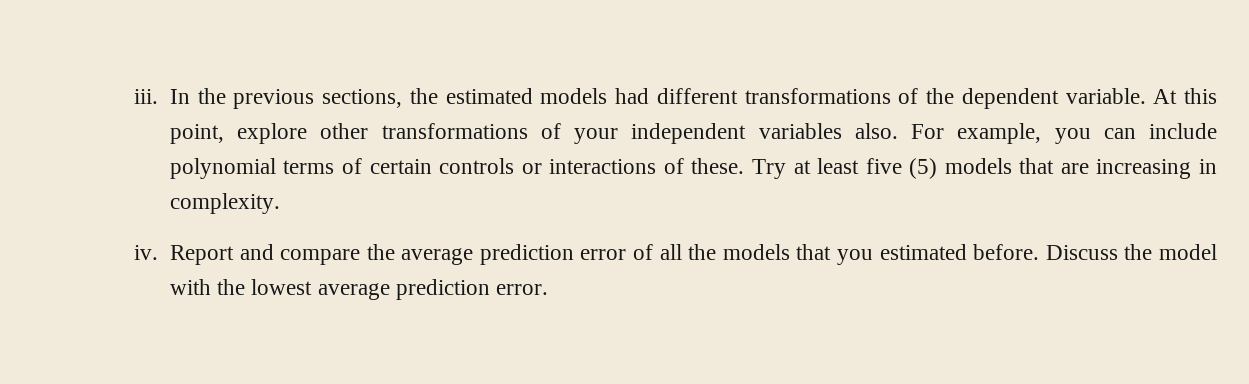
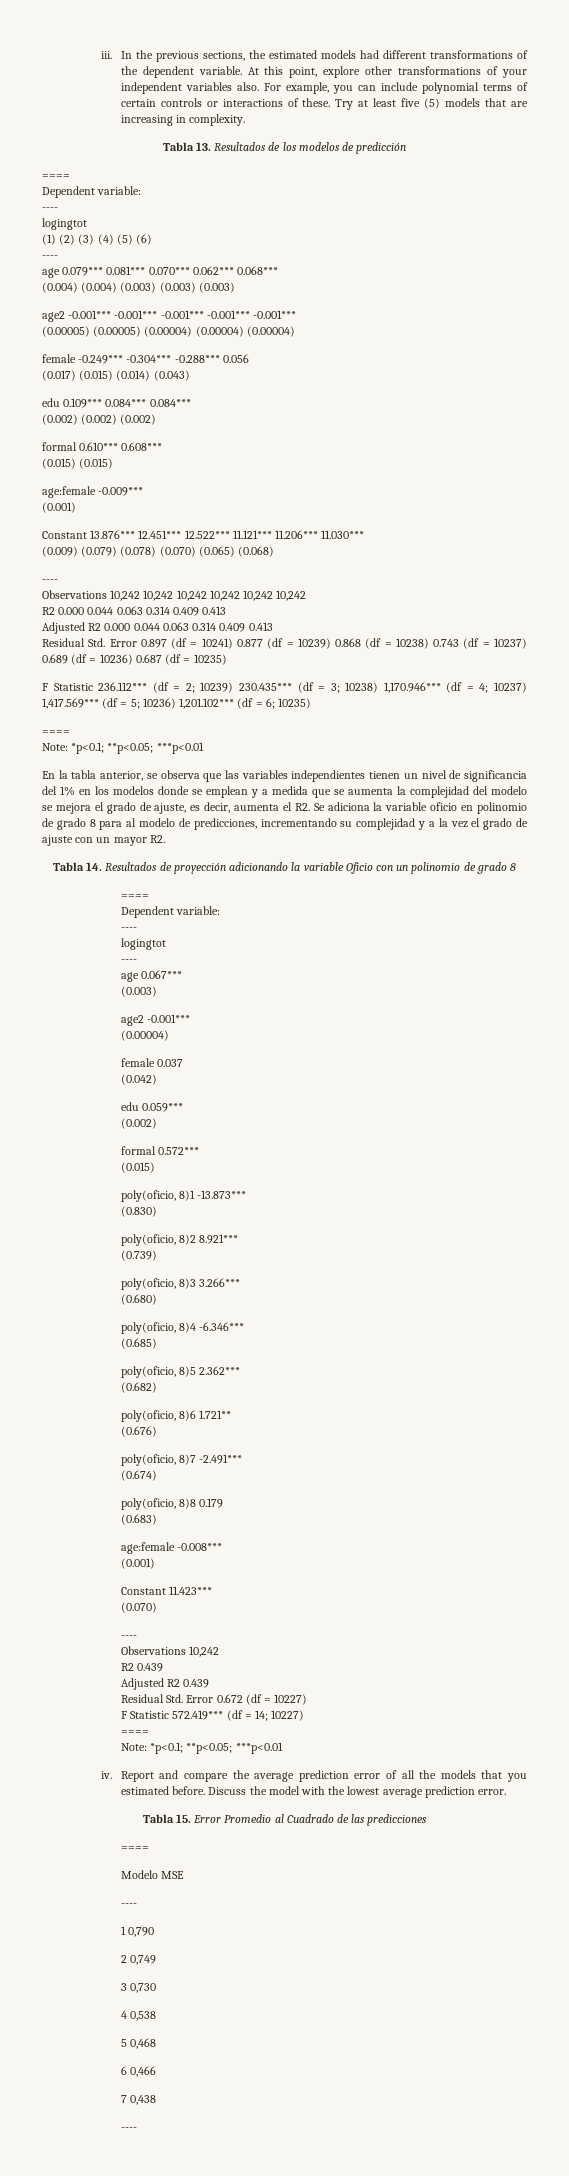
(280, 203) none -> [162,142,407,154] [42,174,70,179] [42,186,142,198] [42,207,58,211] [42,218,87,230] [42,234,153,245] [42,255,58,259] [42,266,279,278] [42,282,235,293] [42,310,297,322] [42,326,295,337] [42,354,249,364] [42,370,190,381] [42,398,191,408] [42,414,157,425] [42,442,163,451] [42,458,114,469] [42,486,144,498] [42,502,76,513] [42,530,365,539] [42,546,275,557] [42,579,58,583] [42,590,307,601] [42,606,227,616] [42,622,273,634] [42,638,527,649] [42,654,227,665] [42,682,527,693] [42,698,312,709] [42,730,70,735] [42,742,204,754] [42,770,527,782] [42,786,527,798] [42,802,527,814] [42,818,528,830] [42,835,165,846] [52,862,517,874] [120,894,149,899] [120,906,221,918] [120,927,137,931] [120,938,166,950] [120,959,137,963] [120,970,183,982] [120,986,157,997] [120,1014,191,1026] [120,1030,169,1041] [120,1058,184,1067] [120,1074,157,1085] [120,1102,184,1112] [120,1118,157,1129] [120,1146,200,1155] [120,1162,155,1173] [120,1190,247,1202] [120,1206,157,1217] [120,1234,239,1246] [120,1250,157,1261] [120,1278,241,1290] [120,1294,157,1305] [120,1322,245,1334] [120,1338,157,1349] [120,1366,241,1378] [120,1382,157,1393] [120,1410,232,1422] [120,1426,157,1437] [120,1454,243,1466] [120,1470,157,1481] [120,1498,224,1510] [120,1514,157,1525] [120,1542,223,1554] [120,1558,155,1569] [120,1586,213,1595] [120,1602,157,1613] [120,1635,137,1639] [120,1646,220,1657] [120,1663,164,1672] [120,1678,210,1690] [120,1694,308,1705] [120,1710,305,1721] [120,1730,149,1735] [120,1742,283,1754] // Tabla 13. Resultados de los modelos de predicción // ==== // Dependent variable: // ---- // logingtot // (1) (2) (3) (4) (5) (6) // ---- // age 0.079*** 0.081*** 0.070*** 0.062*** 0.068*** // (0.004) (0.004) (0.003) (0.003) (0.003) // age2 -0.001*** -0.001*** -0.001*** -0.001*** -0.001*** // (0.00005) (0.00005) (0.00004) (0.00004) (0.00004) // female -0.249*** -0.304*** -0.288*** 0.056 // (0.017) (0.015) (0.014) (0.043) // edu 0.109*** 0.084*** 0.084*** // (0.002) (0.002) (0.002) // formal 0.610*** 0.608*** // (0.015) (0.015) // age:female -0.009*** // (0.001) // Constant 13.876*** 12.451*** 12.522*** 11.121*** 11.206*** 11.030*** // (0.009) (0.079) (0.078) (0.070) (0.065) (0.068) // ---- // Observations 10,242 10,242 10,242 10,242 10,242 10,242 // R2 0.000 0.044 0.063 0.314 0.409 0.413 // Adjusted R2 0.000 0.044 0.063 0.314 0.409 0.413 // Residual Std. Error 0.897 (df = 10241) 0.877 (df = 10239) 0.868 (df = 10238) 0.743 (df = 10237) 0.689 (df = 10236) 0.687 (df = 10235) // F Statistic 236.112*** (df = 2; 10239) 230.435*** (df = 3; 10238) 1,170.946*** (df = 4; 10237) 1,417.569*** (df = 5; 10236) 1,201.102*** (df = 6; 10235) // ==== // Note: *p<0.1; **p<0.05; ***p<0.01 // En la tabla anterior, se observa que las variables independientes tienen un nivel de significancia del 1% en los modelos donde se emplean y a medida que se aumenta la complejidad del modelo se mejora el grado de ajuste, es decir, aumenta el R2. Se adiciona la variable oficio en polinomio de grado 8 para al modelo de predicciones, incrementando su complejidad y a la vez el grado de ajuste con un mayor R2. // Tabla 14. Resultados de proyección adicionando la variable Oficio con un polinomio de grado 8 // ==== // Dependent variable: // ---- // logingtot // ---- // age 0.067*** // (0.003) // age2 -0.001*** // (0.00004) // female 0.037 // (0.042) // edu 0.059*** // (0.002) // formal 0.572*** // (0.015) // poly(oficio, 8)1 -13.873*** // (0.830) // poly(oficio, 8)2 8.921*** // (0.739) // poly(oficio, 8)3 3.266*** // (0.680) // poly(oficio, 8)4 -6.346*** // (0.685) // poly(oficio, 8)5 2.362*** // (0.682) // poly(oficio, 8)6 1.721** // (0.676) // poly(oficio, 8)7 -2.491*** // (0.674) // poly(oficio, 8)8 0.179 // (0.683) // age:female -0.008*** // (0.001) // Constant 11.423*** // (0.070) // ---- // Observations 10,242 // R2 0.439 // Adjusted R2 0.439 // Residual Std. Error 0.672 (df = 10227) // F Statistic 572.419*** (df = 14; 10227) // ==== // Note: *p<0.1; **p<0.05; ***p<0.01
(548, 289) none -> [142,1814,428,1826] [120,1846,149,1851] [120,1870,185,1879] [120,1903,137,1907] [120,1926,155,1937] [120,1955,157,1965] [120,1983,157,1993] [120,2011,157,2021] [120,2038,157,2049] [120,2066,157,2077] [120,2095,157,2105] [120,2127,137,2131] // Tabla 15. Error Promedio al Cuadrado de las predicciones // ==== // Modelo MSE // ---- // 1 0,790 // 2 0,749 // 3 0,730 // 4 0,538 // 5 0,468 // 6 0,466 // 7 0,438 // ----

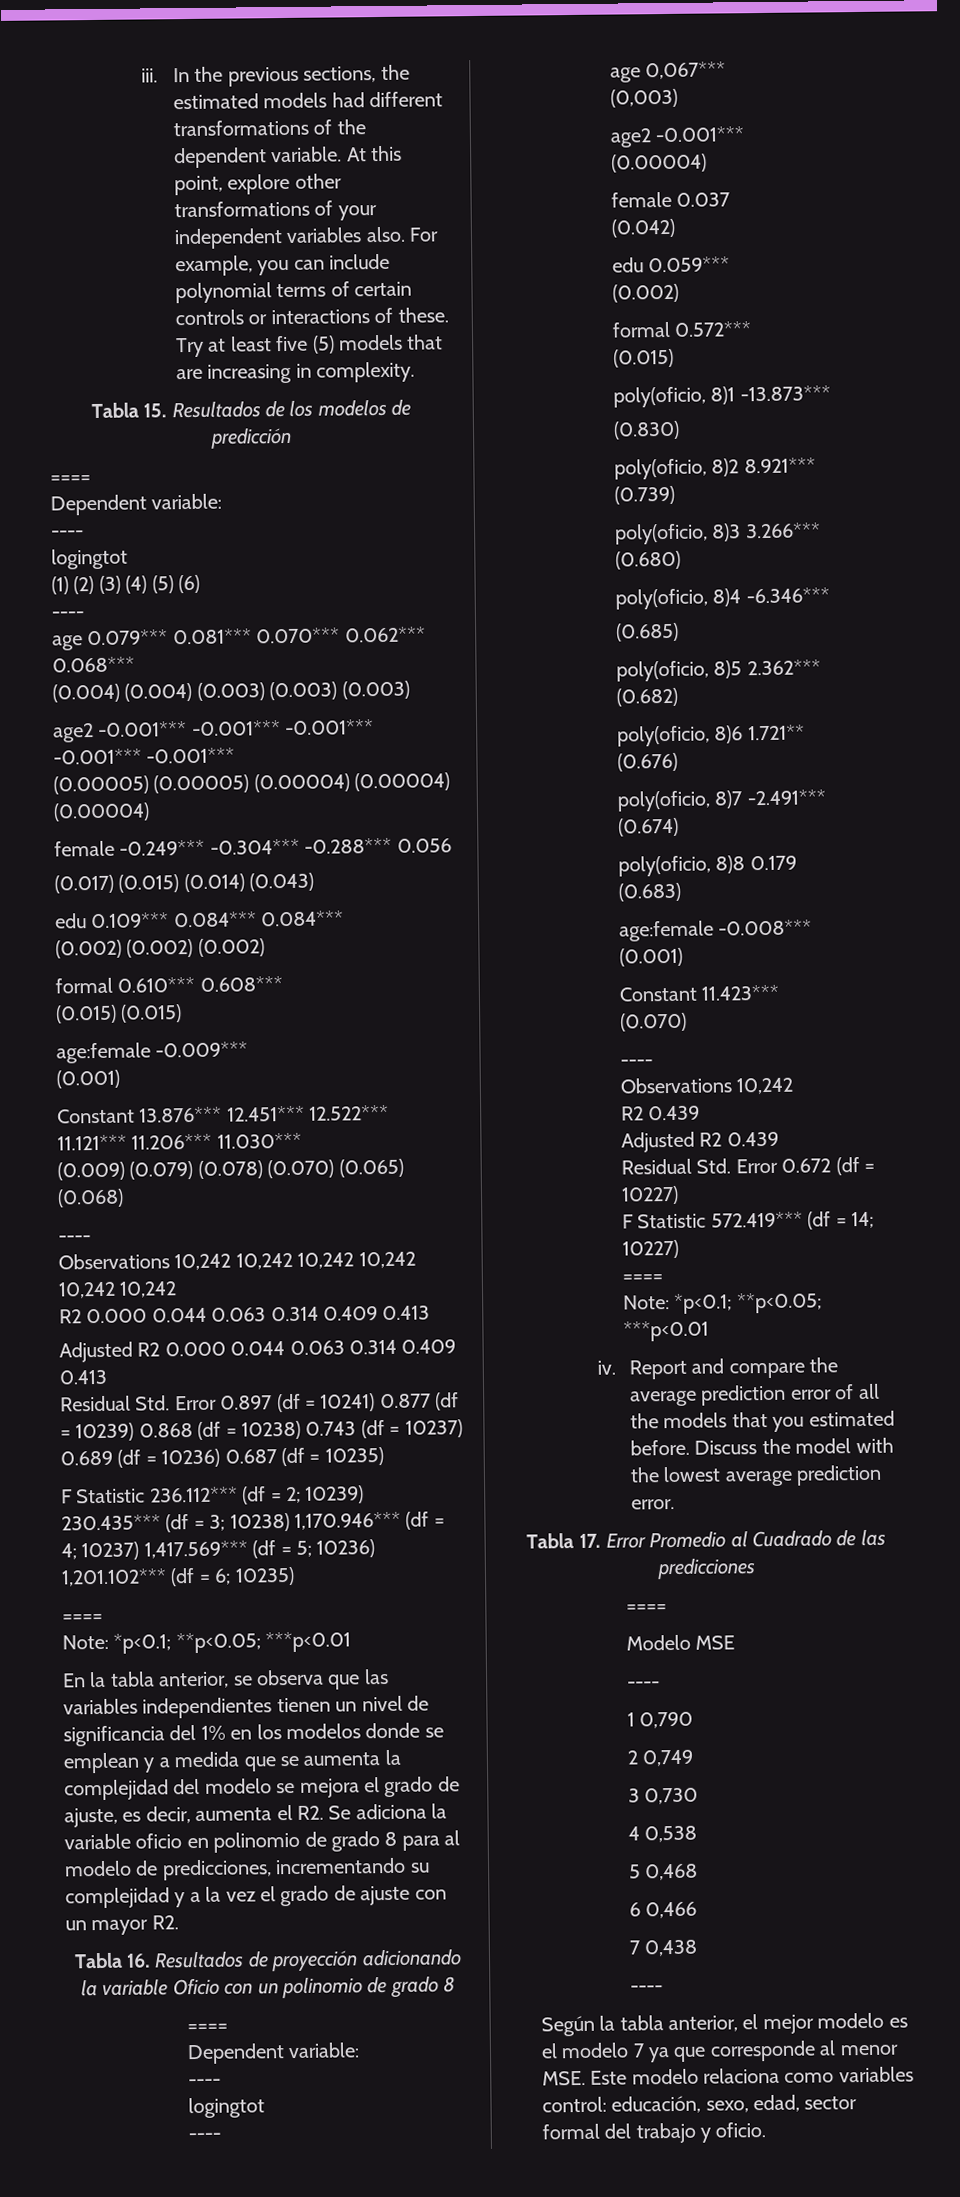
[195,142,211,151] 13. -> [143,403,168,418] 15.
[86,862,103,871] 14. -> [125,1953,151,1968] 16.
[141,970,183,979] [120,986,157,997] 0.067*** // (0.003) -> [645,61,727,80] [609,88,678,108] 0,067*** // (0,003)
[175,1814,191,1823] 15. -> [578,1533,602,1548] 17.
(137, 2129) none -> [540,2012,908,2037] [540,2040,899,2063] [541,2066,914,2086] [541,2094,858,2114] [541,2122,767,2144] // Según la tabla anterior, el mejor modelo es el modelo 7 ya que corresponde al menor MSE. Este modelo relaciona como variables control: educación, sexo, edad, sector formal del trabajo y oficio.

